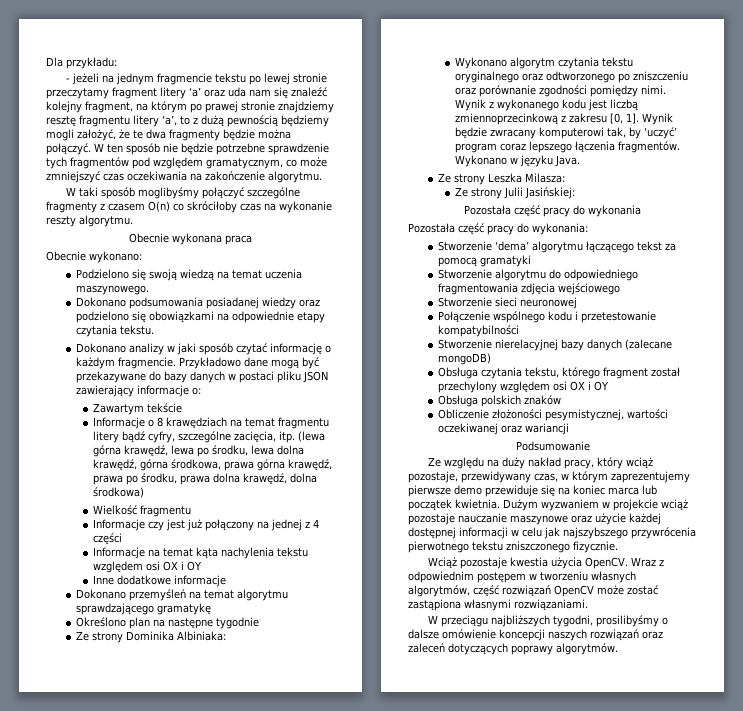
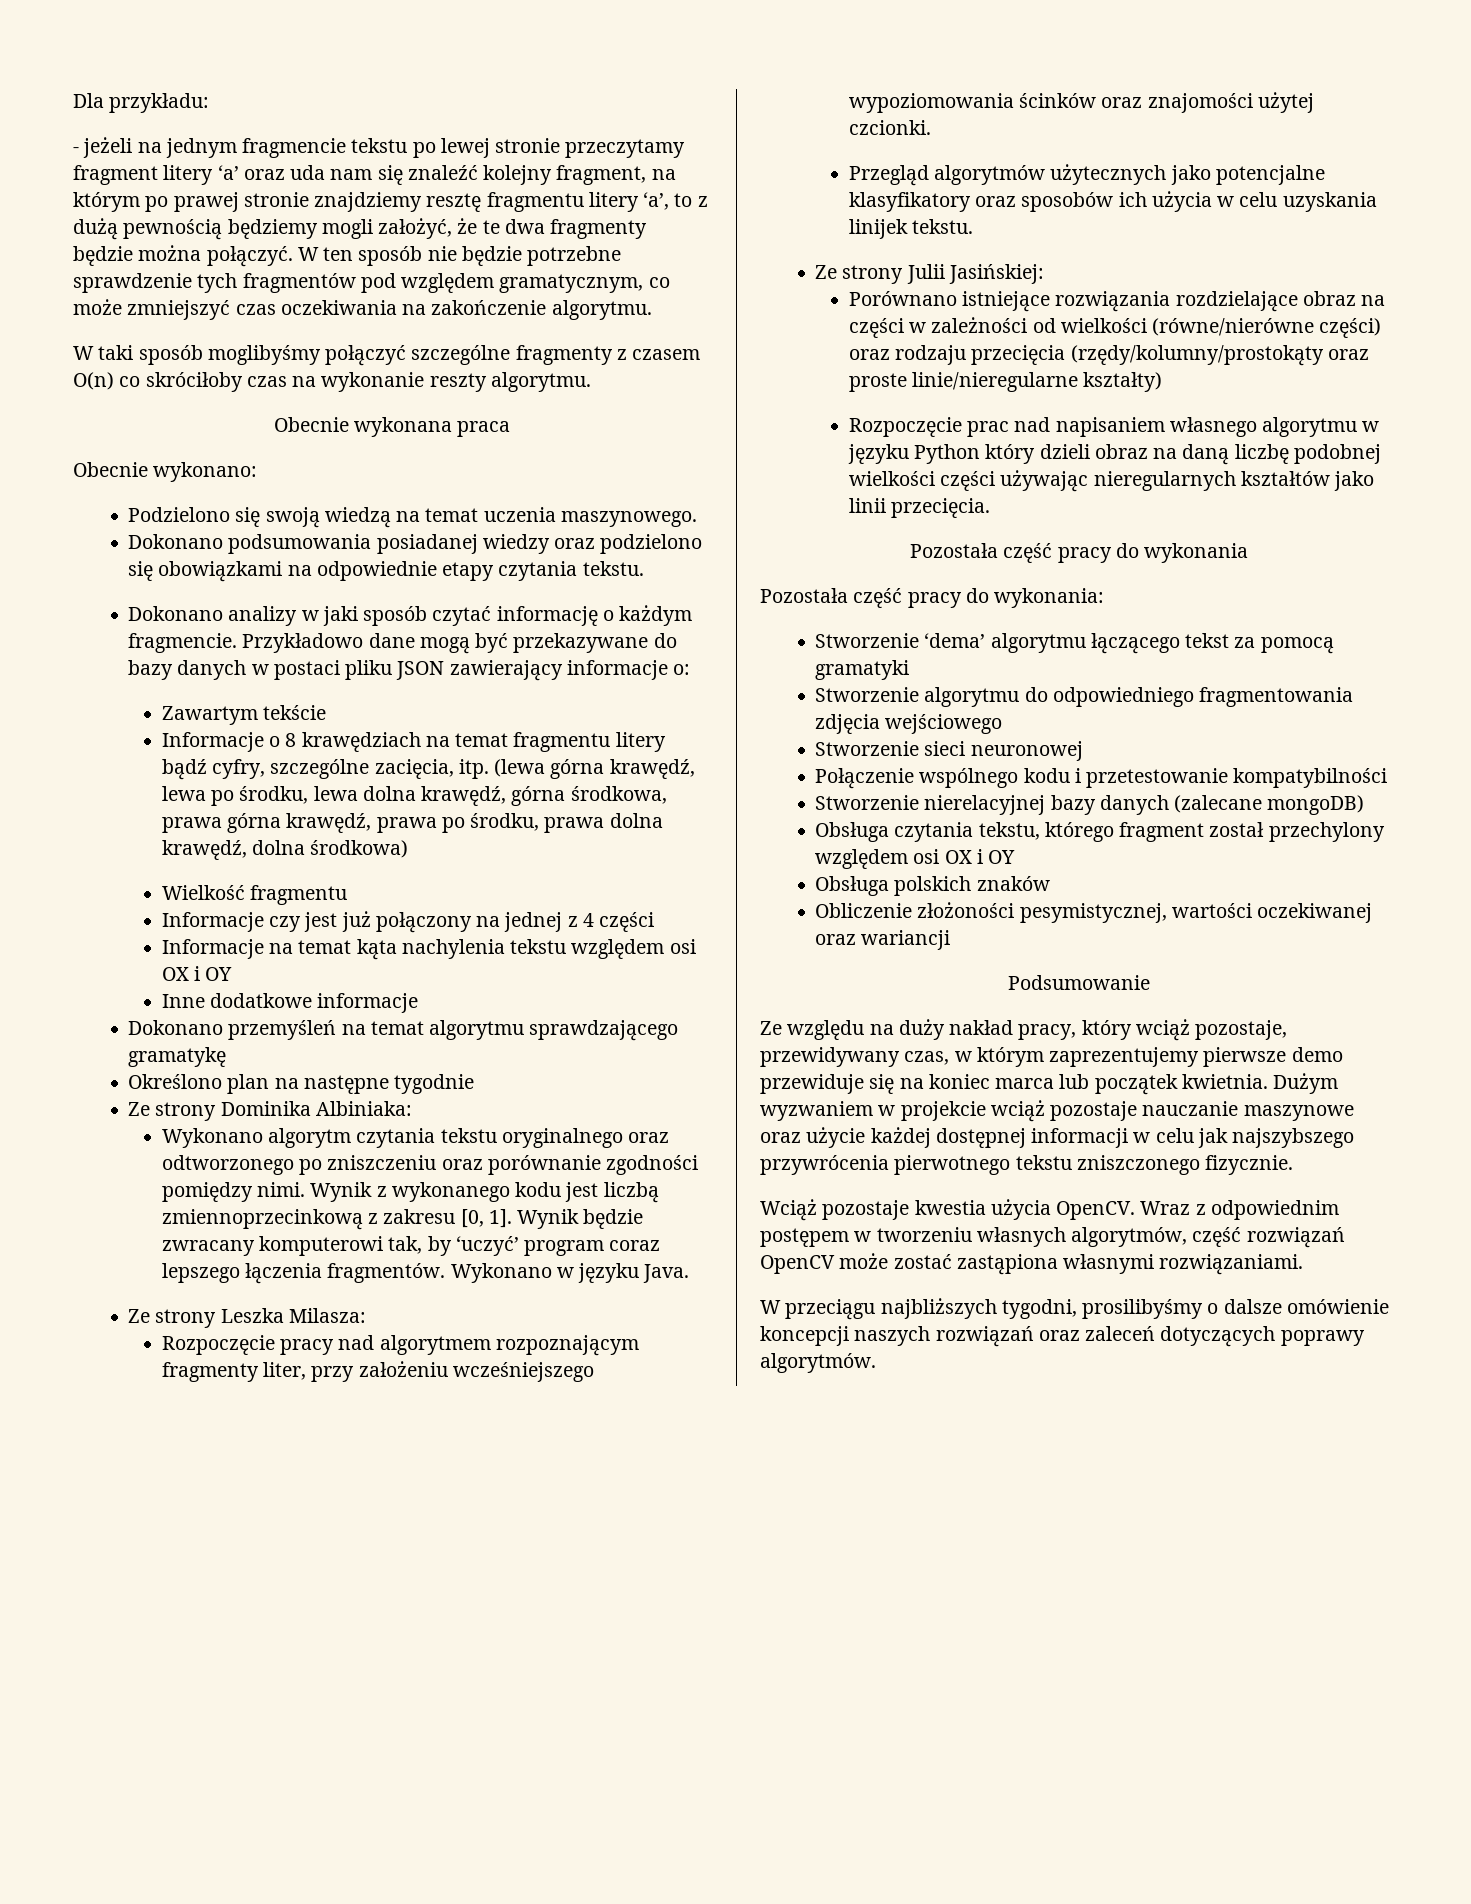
[455,187,576,199] Ze strony Julii Jasińskiej: -> [161,1335,639,1356] [161,1361,594,1382] [848,92,1314,113] [848,120,931,135] [848,164,1325,186] [848,191,1377,212] [848,219,974,239] [815,264,1044,284] [848,291,1386,312] [848,317,1382,338] [848,345,1369,366] [848,372,1163,392] [848,417,1380,437] [847,444,1381,465] [848,470,1375,492] [848,498,991,518] Rozpoczęcie pracy nad algorytmem rozpoznającym fragmenty liter, przy założeniu wcześniejszego wypoziomowania ścinków oraz znajomości użytej czcionki. // Przegląd algorytmów użytecznych jako potencjalne klasyfikatory oraz sposobów ich użycia w celu uzyskania linijek tekstu. // Ze strony Julii Jasińskiej: // Porównano istniejące rozwiązania rozdzielające obraz na części w zależności od wielkości (równe/nierówne części) oraz rodzaju przecięcia (rzędy/kolumny/prostokąty oraz proste linie/nieregularne kształty) // Rozpoczęcie prac nad napisaniem własnego algorytmu w języku Python który dzieli obraz na daną liczbę podobnej wielkości części używając nieregularnych kształtów jako linii przecięcia.

